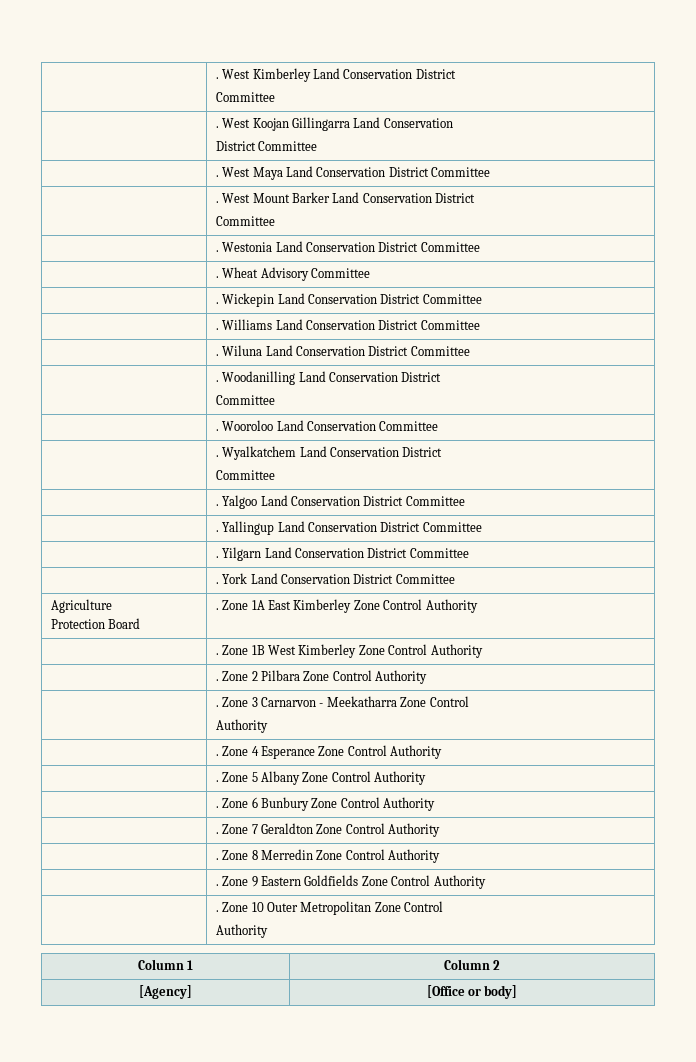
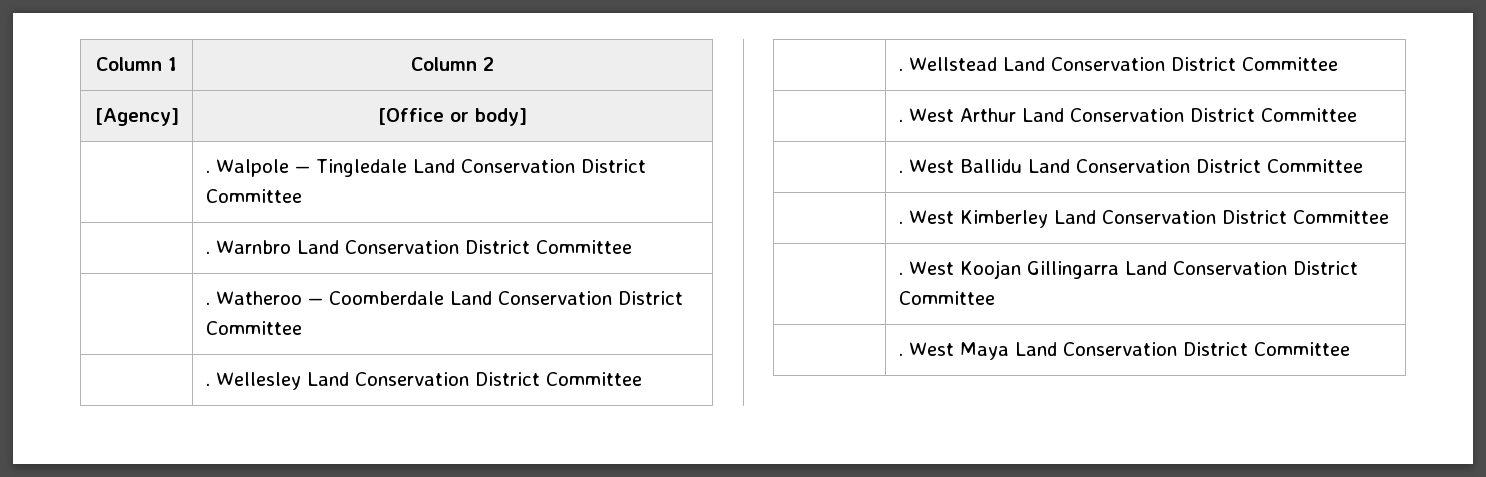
(215, 78) none -> [96,57,177,71] [411,57,494,71] [94,108,179,126] [378,108,527,126] [205,159,646,177] [205,189,302,203] [205,240,632,254] [205,291,683,305] [205,321,302,335] [205,372,642,390] [898,57,1338,71] [898,108,1357,122] [898,159,1363,173] Column 1 | Column 2 // [Agency] | [Office or body] // | . Walpole — Tingledale Land Conservation District Committee // | . Warnbro Land Conservation District Committee // | . Watheroo — Coomberdale Land Conservation District Committee // | . Wellesley Land Conservation District Committee // | . Wellstead Land Conservation District Committee // | . West Arthur Land Conservation District Committee // | . West Ballidu Land Conservation District Committee //
(456, 74) // -> (1287, 217) none
(453, 123) // -> (1287, 268) none
[215,192,476,203] [215,216,275,226] [215,241,480,252] [215,267,371,281] [215,293,482,307] [215,319,480,330] [215,345,470,356] [215,371,442,385] [215,395,275,405] [215,420,439,431] [215,446,443,460] [215,470,275,480] [215,495,465,509] [215,521,482,535] [215,547,469,561] [215,573,455,584] [50,599,112,613] [50,618,141,629] [215,599,478,613] [215,644,483,658] [215,670,428,684] [215,696,469,707] [215,719,268,733] [215,745,443,759] [215,771,427,785] [215,797,436,811] [215,823,441,837] [215,849,441,863] [215,875,486,889] [215,901,444,915] [215,924,268,938] [137,959,194,970] [443,959,501,970] [139,985,192,999] [426,985,518,999] // | . West Mount Barker Land Conservation District // Committee // | . Westonia Land Conservation District Committee // | . Wheat Advisory Committee // | . Wickepin Land Conservation District Committee // | . Williams Land Conservation District Committee // | . Wiluna Land Conservation District Committee // | . Woodanilling Land Conservation District // Committee // | . Wooroloo Land Conservation Committee // | . Wyalkatchem Land Conservation District // Committee // | . Yalgoo Land Conservation District Committee // | . Yallingup Land Conservation District Committee // | . Yilgarn Land Conservation District Committee // | . York Land Conservation District Committee // Agriculture // Protection Board | . Zone 1A East Kimberley Zone Control Authority // | . Zone 1B West Kimberley Zone Control Authority // | . Zone 2 Pilbara Zone Control Authority // | . Zone 3 Carnarvon - Meekatharra Zone Control // Authority // | . Zone 4 Esperance Zone Control Authority // | . Zone 5 Albany Zone Control Authority // | . Zone 6 Bunbury Zone Control Authority // | . Zone 7 Geraldton Zone Control Authority // | . Zone 8 Merredin Zone Control Authority // | . Zone 9 Eastern Goldfields Zone Control Authority // | . Zone 10 Outer Metropolitan Zone Control // Authority // Column 1 | Column 2 // [Agency] | [Office or body] -> (1350, 349) none

